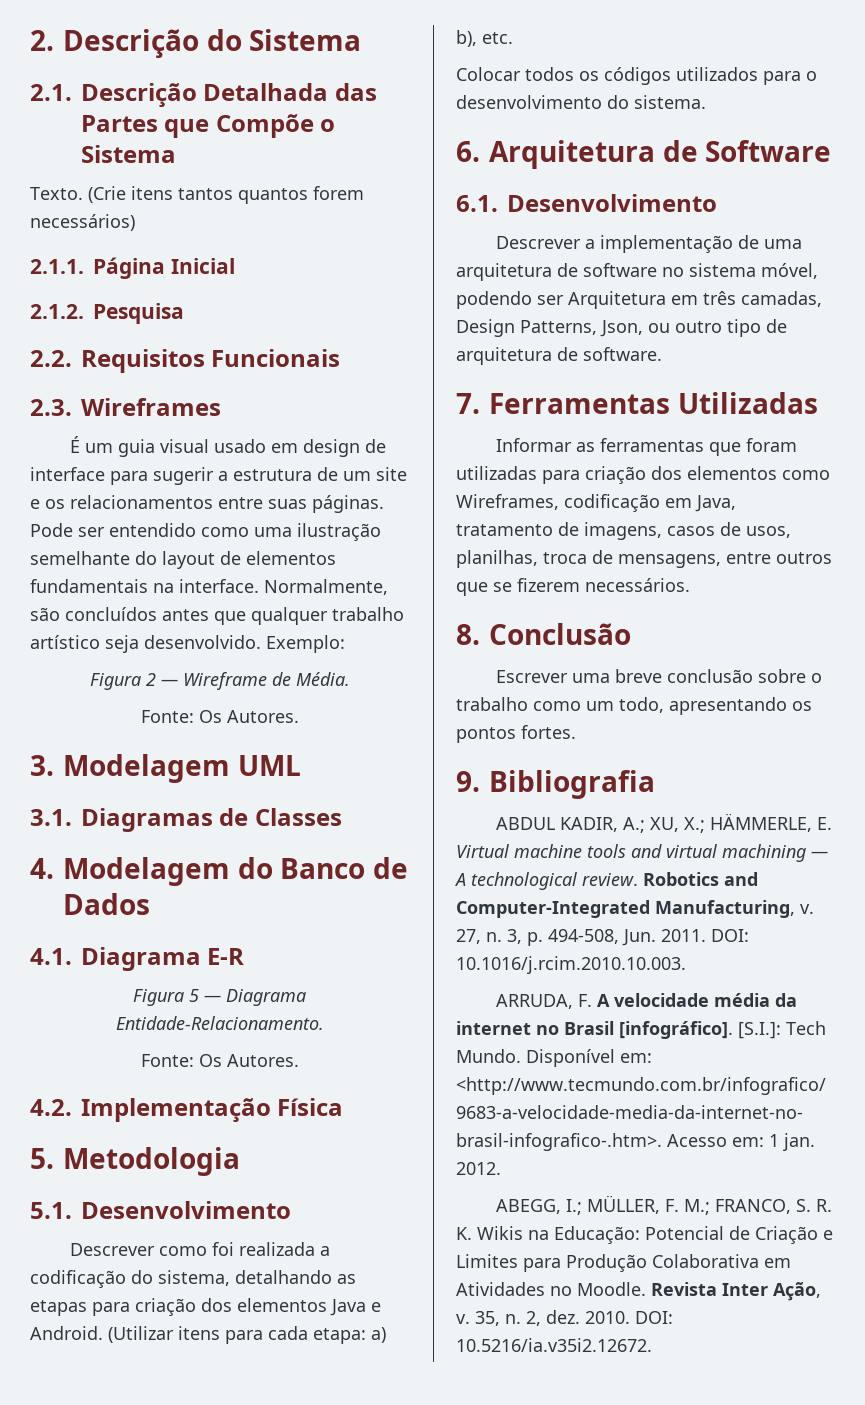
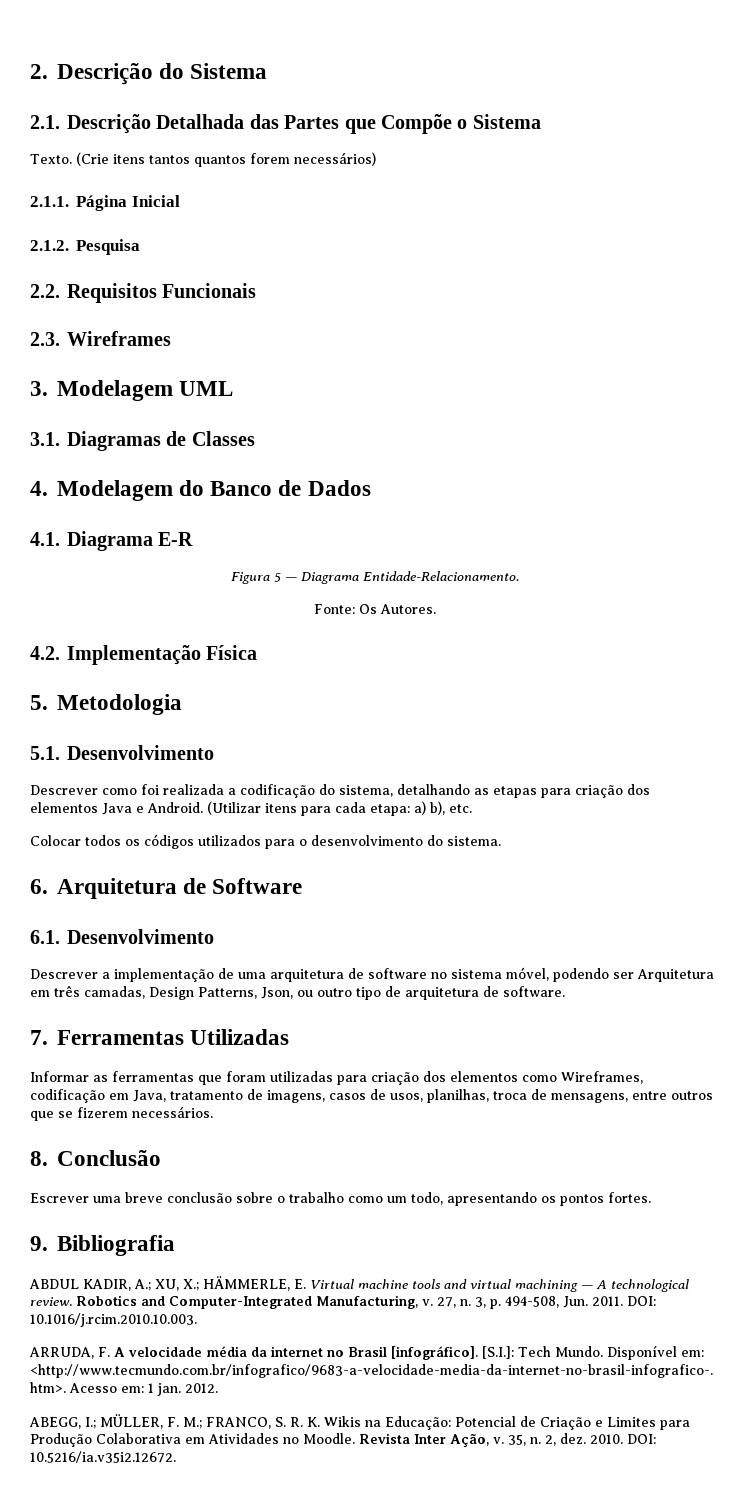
[70,436,387,457] [30,467,407,485] [30,495,384,513] [30,523,381,541] [30,551,336,569] [30,579,388,595] [30,607,404,625] [30,635,345,653] [89,672,350,690] [140,710,299,723] // É um guia visual usado em design de interface para sugerir a estrutura de um site e os relacionamentos entre suas páginas. Pode ser entendido como uma ilustração semelhante do layout de elementos fundamentais na interface. Normalmente, são concluídos antes que qualquer trabalho artístico seja desenvolvido. Exemplo: // Figura 2 — Wireframe de Média. // Fonte: Os Autores. -> (171, 338) none

